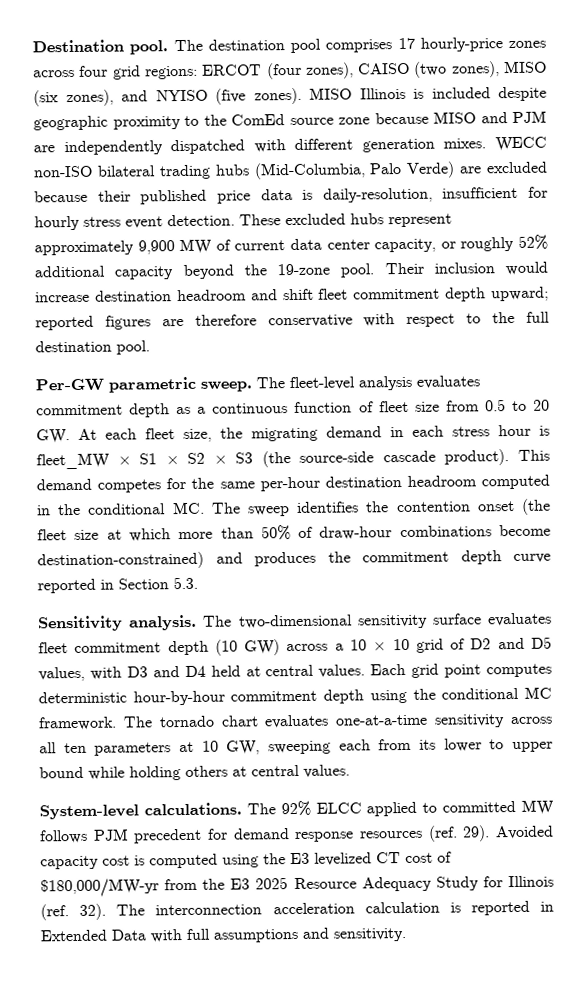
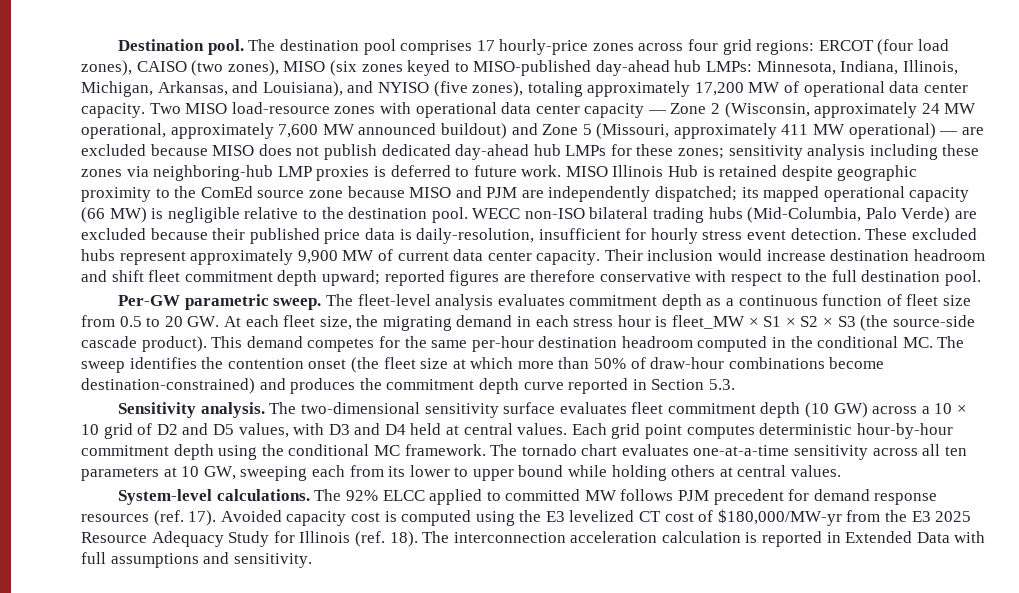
(302, 71) none -> [917,39,949,51] load
[65,87,491,107] zones), and NYISO (five zones). MISO Illinois is included -> [361,60,958,76] [81,81,968,97] [81,102,977,118] [81,123,984,139] [81,144,980,160] [81,165,778,181] zones keyed to MISO-published day-ahead hub LMPs: Minnesota, Indiana, Illinois, Michigan, Arkansas, and Louisiana), and NYISO (five zones), totaling approximately 17,200 MW of operational data center capacity. Two MISO load-resource zones with operational data center capacity — Zone 2 (Wisconsin, approximately 24 MW operational, approximately 7,600 MW announced buildout) and Zone 5 (Missouri, approximately 411 MW operational) — are excluded because MISO does not publish dedicated day-ahead hub LMPs for these zones; sensitivity analysis including these zones via neighboring-hub LMP proxies is deferred to future work. MISO Illinois Hub is retained
[170,138,487,155] dispatched with different generation mixes. -> [655,186,970,202] [81,207,468,223] dispatched; its mapped operational capacity (66 MW) is negligible relative to the destination pool.
[374,234,549,253] [34,263,375,280] capacity, or roughly 52% additional capacity beyond the 19-zone pool. -> [536,250,601,265] capacity.
[462,825,491,842] 29). -> [188,510,217,526] 17).
[79,903,107,920] 32). -> [389,531,418,547] 18).

